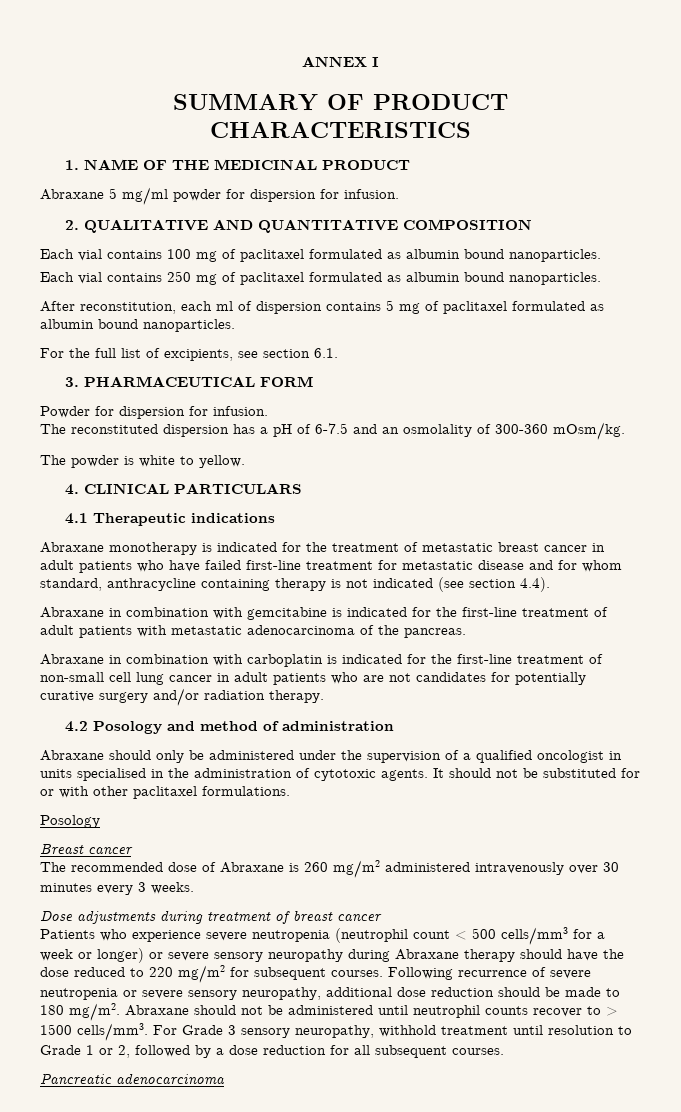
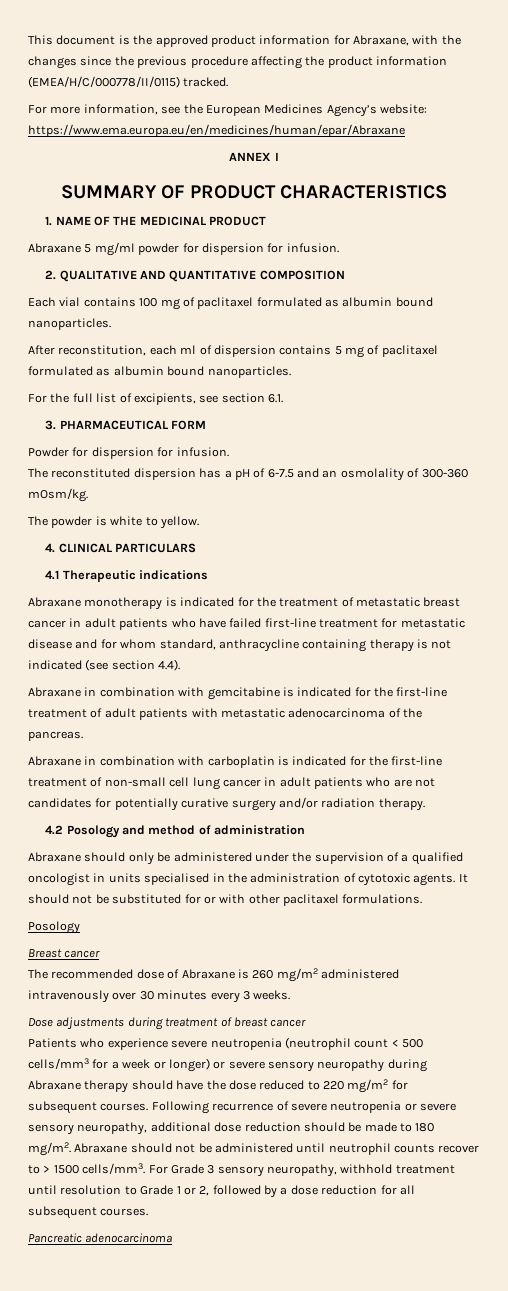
(302, 61) none -> [28,35,461,47] [28,56,447,69] [28,76,229,88] [28,104,427,117] [28,124,405,137] This document is the approved product information for Abraxane, with the changes since the previous procedure affecting the product information (EMEA/H/C/000778/II/0115) tracked. // For more information, see the European Medicines Agency’s website: https://www.ema.europa.eu/en/medicines/human/epar/Abraxane //
[40,271,601,285] // Each vial contains 250 mg of paclitaxel formulated as albumin bound nanoparticles. -> (111, 324) none

